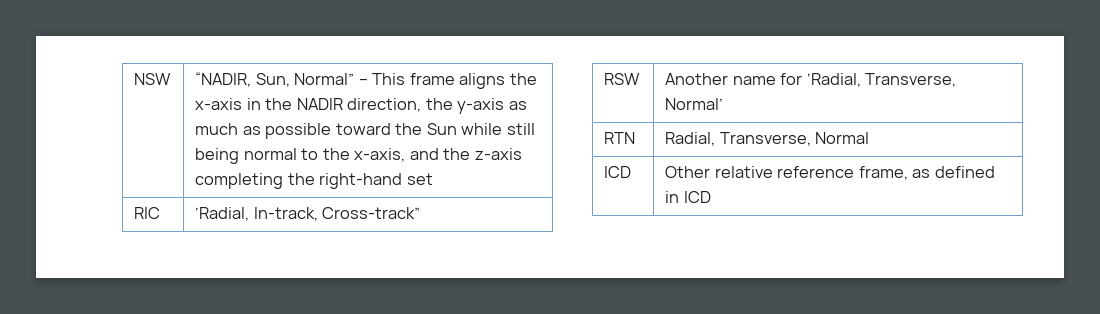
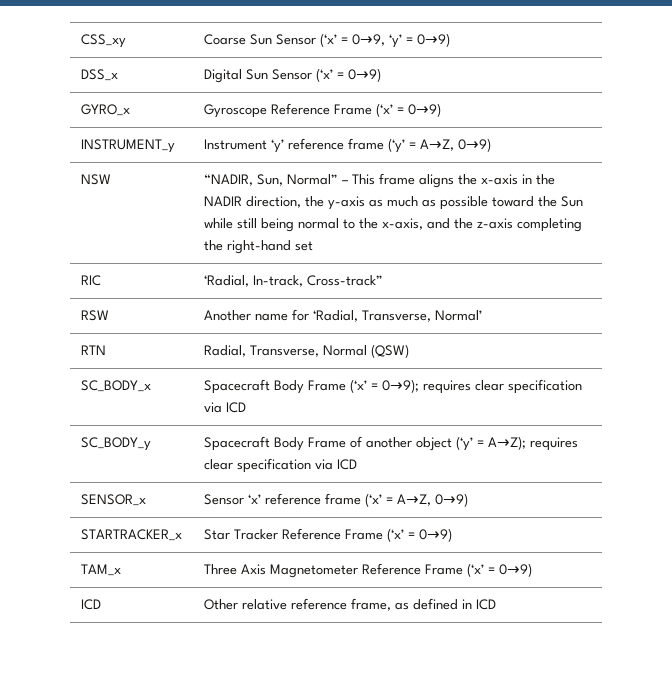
(134, 79) none -> [80,34,126,48] [203,33,450,48] [80,69,118,81] [203,68,381,83] [80,104,130,116] [203,103,441,118] [80,139,175,153] [203,138,491,153] CSS_xy | Coarse Sun Sensor (‘x’ = 0→9, ‘y’ = 0→9) // DSS_x | Digital Sun Sensor (‘x’ = 0→9) // GYRO_x | Gyroscope Reference Frame (‘x’ = 0→9) // INSTRUMENT_y | Instrument ‘y’ reference frame (‘y’ = A→Z, 0→9) //
(870, 138) none -> [370,344,409,358] [80,380,151,392] [203,379,582,394] [203,402,246,413] [80,437,151,451] [203,436,578,451] [203,458,357,473] [80,494,146,506] [203,493,468,507] [80,529,182,541] [203,528,452,542] [80,564,121,576] [203,563,532,578] (QSW) // SC_BODY_x | Spacecraft Body Frame (‘x’ = 0→9); requires clear specification via ICD // SC_BODY_y | Spacecraft Body Frame of another object (‘y’ = A→Z); requires clear specification via ICD // SENSOR_x | Sensor ‘x’ reference frame (‘x’ = A→Z, 0→9) // STARTRACKER_x | Star Tracker Reference Frame (‘x’ = 0→9) // TAM_x | Three Axis Magnetometer Reference Frame (‘x’ = 0→9)

